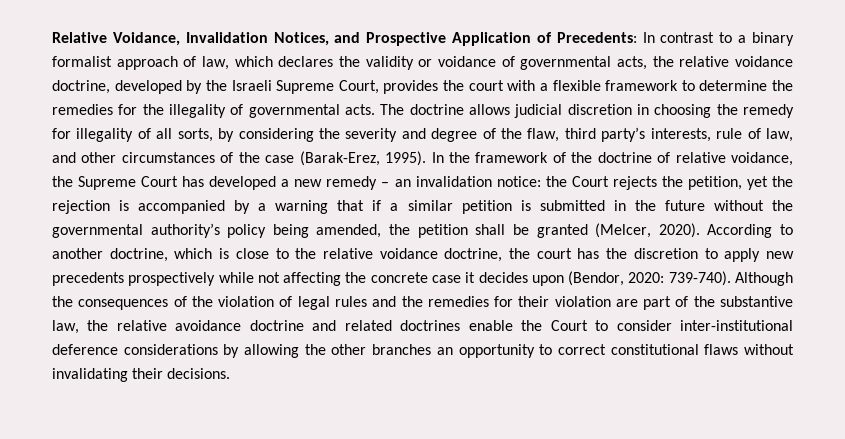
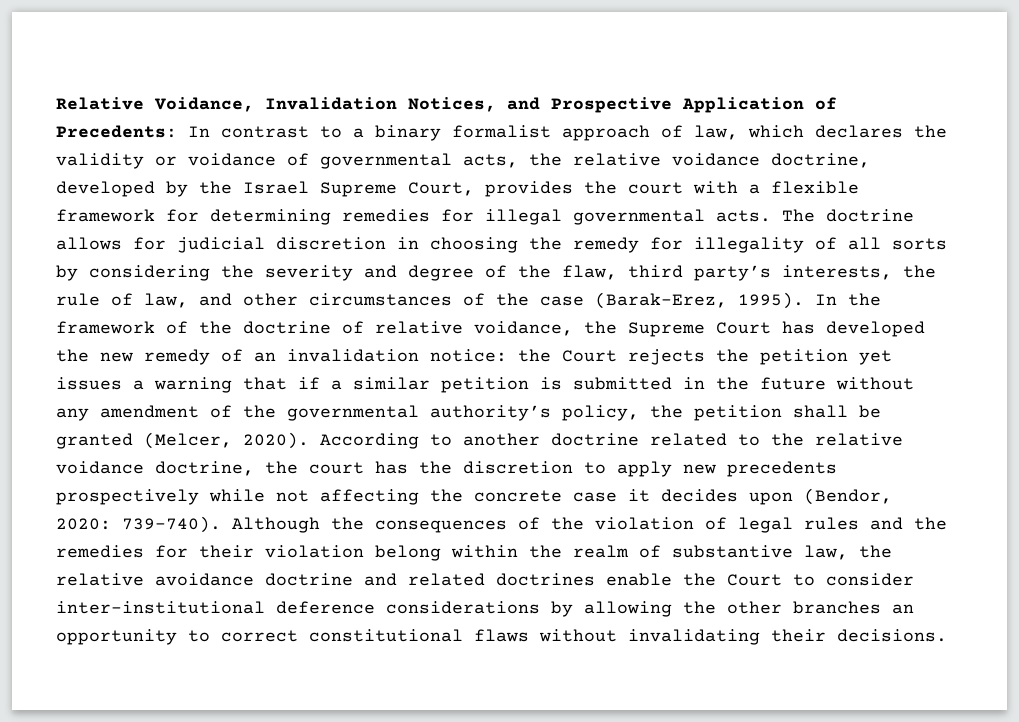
[231,80,272,91] Israeli -> [243,181,309,194] Israel
[681,80,793,91] [52,104,244,118] to determine the remedies for the illegality of -> [166,209,562,225] for determining remedies for illegal
(510, 109) none -> [133,237,166,250] for
[177,128,213,142] sorts, -> [892,238,947,250] sorts
(711, 135) none -> [903,265,936,278] the
[281,179,290,187] a -> [56,349,89,362] the
[381,182,390,187] – -> [221,349,243,362] of
[687,176,793,190] [52,200,251,214] petition, yet the rejection is accompanied by -> [760,349,892,365] [56,377,122,390] petition yet issues
[771,200,793,211] [52,223,382,238] the governmental authority’s policy being amended, -> [56,405,639,421] any amendment of the governmental authority’s policy,
[109,248,269,262] doctrine, which is close -> [551,433,727,446] doctrine related
[615,296,715,310] are part of the -> [375,545,661,561] belong within the realm of

